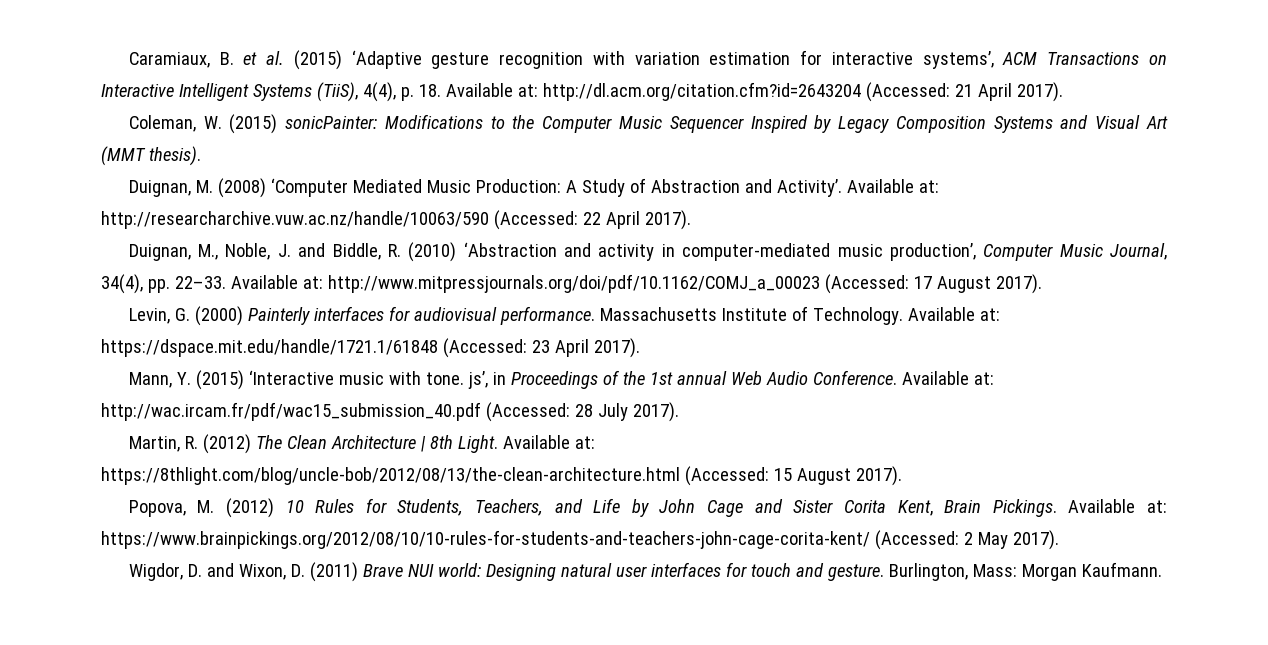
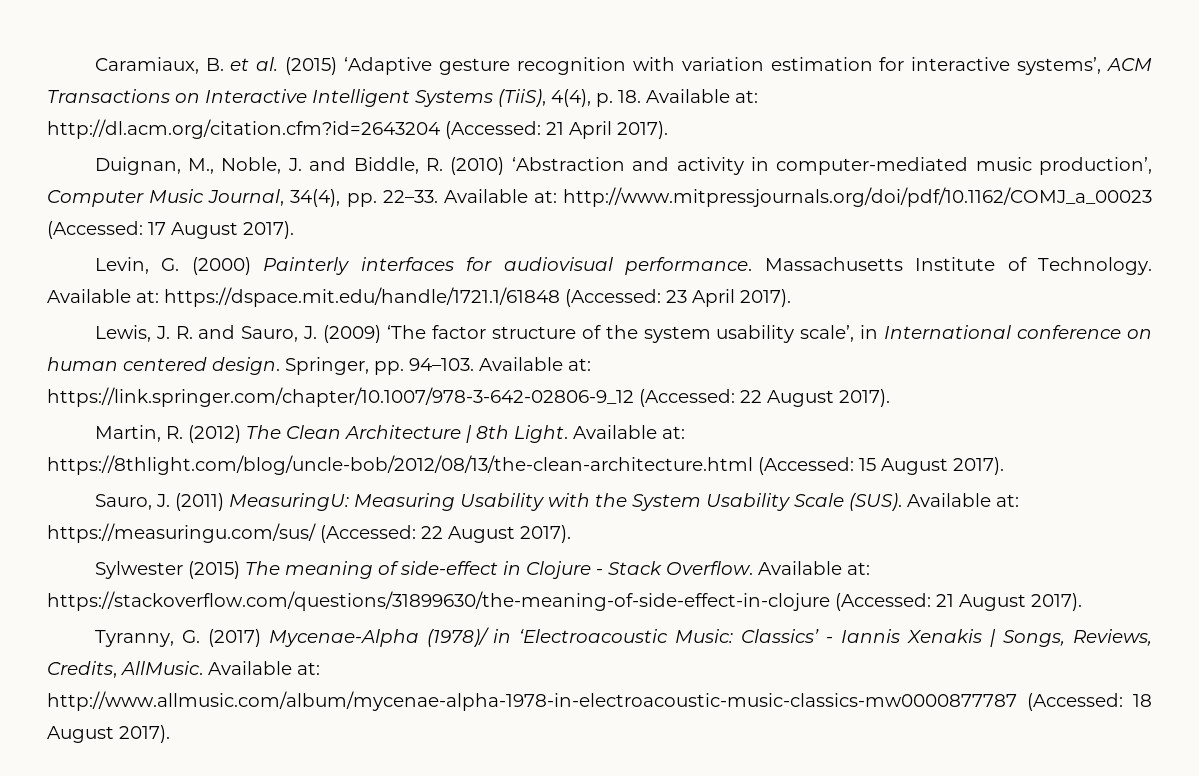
[128,114,1168,134] [101,146,201,166] [128,178,939,198] [101,210,691,230] // Coleman, W. (2015) sonicPainter: Modifications to the Computer Music Sequencer Inspired by Legacy Composition Systems and Visual Art (MMT thesis). // Duignan, M. (2008) ‘Computer Mediated Music Production: A Study of Abstraction and Activity’. Available at: http://researcharchive.vuw.ac.nz/handle/10063/590 (Accessed: 22 April 2017). -> (668, 130) none
[128,370,994,390] [101,402,628,422] Mann, Y. (2015) ‘Interactive music with tone. js’, in Proceedings of the 1st annual Web Audio Conference. Available at: http://wac.ircam.fr/pdf/wac15_submission_40.pdf (Accessed: 28 July -> [94,325,1152,343] [47,357,591,375] [47,387,834,407] Lewis, J. R. and Sauro, J. (2009) ‘The factor structure of the system usability scale’, in International conference on human centered design. Springer, pp. 94–103. Available at: https://link.springer.com/chapter/10.1007/978-3-642-02806-9_12 (Accessed: 22 August
[128,498,1167,518] [101,530,1059,550] [128,562,1162,582] Popova, M. (2012) 10 Rules for Students, Teachers, and Life by John Cage and Sister Corita Kent, Brain Pickings. Available at: https://www.brainpickings.org/2012/08/10/10-rules-for-students-and-teachers-john-cage-corita-kent/ (Accessed: 2 May 2017). // Wigdor, D. and Wixon, D. (2011) Brave NUI world: Designing natural user interfaces for touch and gesture. Burlington, Mass: Morgan Kaufmann. -> [94,493,1019,511] [47,523,571,543] [94,561,870,579] [47,591,1082,611] [94,627,1152,647] [47,661,320,678] [47,691,1152,711] [47,725,170,743] Sauro, J. (2011) MeasuringU: Measuring Usability with the System Usability Scale (SUS). Available at: https://measuringu.com/sus/ (Accessed: 22 August 2017). // Sylwester (2015) The meaning of side-effect in Clojure - Stack Overflow. Available at: https://stackoverflow.com/questions/31899630/the-meaning-of-side-effect-in-clojure (Accessed: 21 August 2017). // Tyranny, G. (2017) Mycenae-Alpha (1978)/ in ‘Electroacoustic Music: Classics’ - Iannis Xenakis | Songs, Reviews, Credits, AllMusic. Available at: http://www.allmusic.com/album/mycenae-alpha-1978-in-electroacoustic-music-classics-mw0000877787 (Accessed: 18 August 2017).

